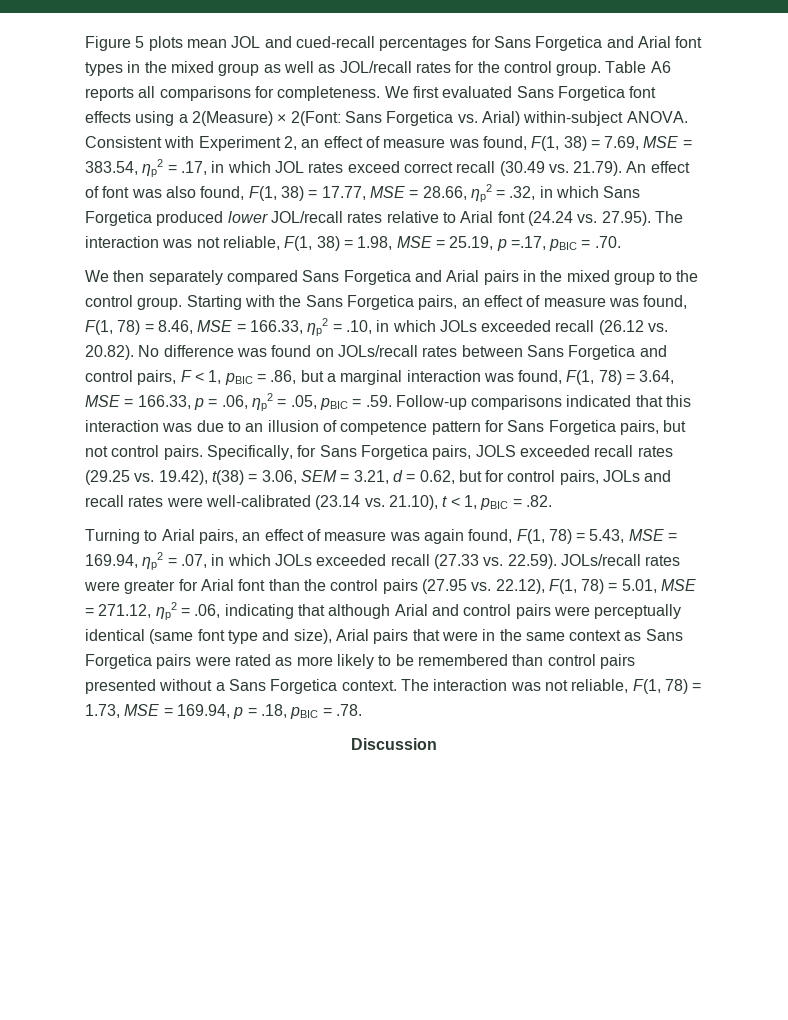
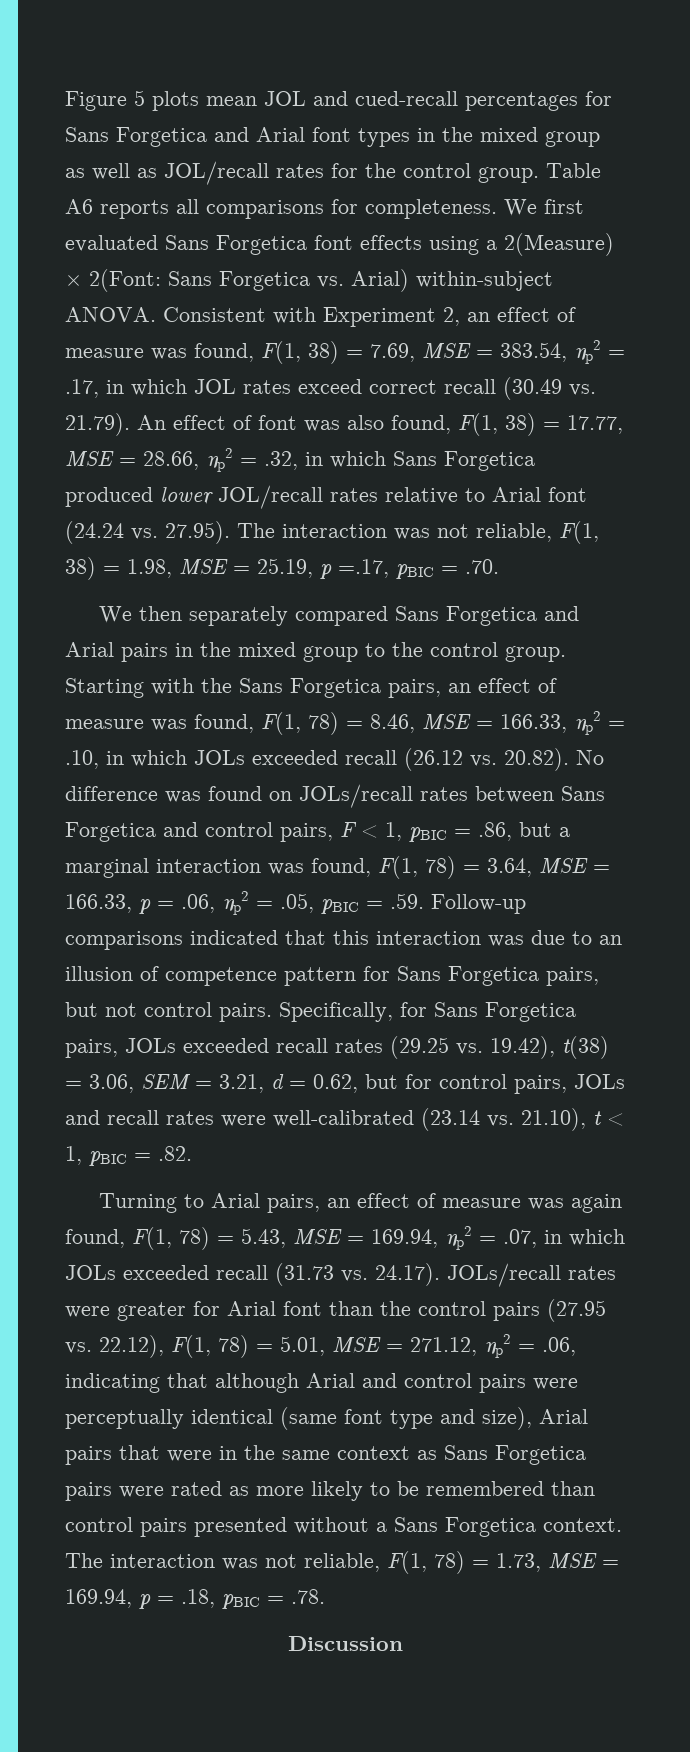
[475,445,516,457] JOLS -> [125,1038,176,1053] JOLs
[433,554,557,569] (27.33 vs. 22.59). -> [275,1263,440,1286] (31.73 vs. 24.17).

